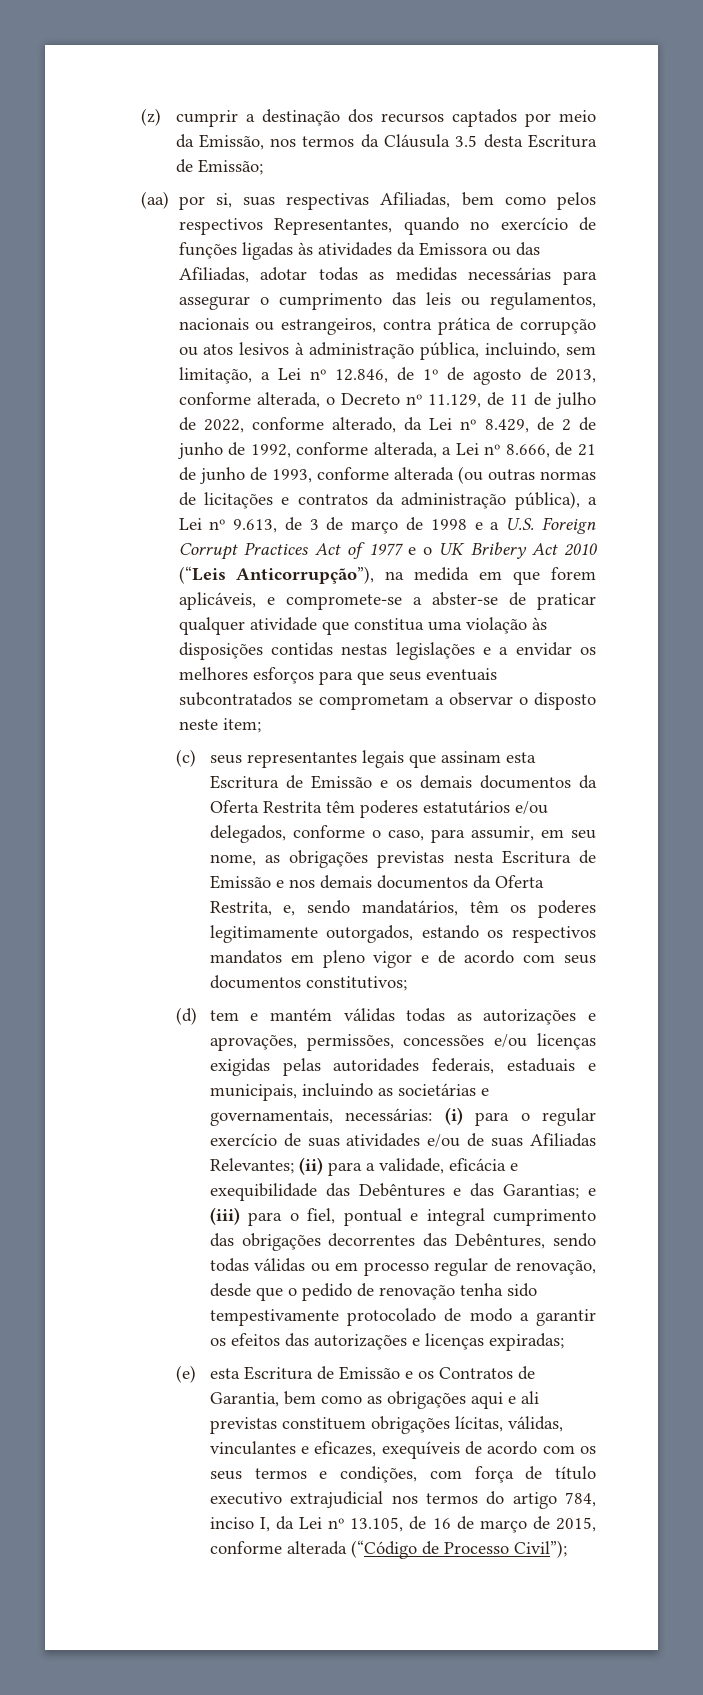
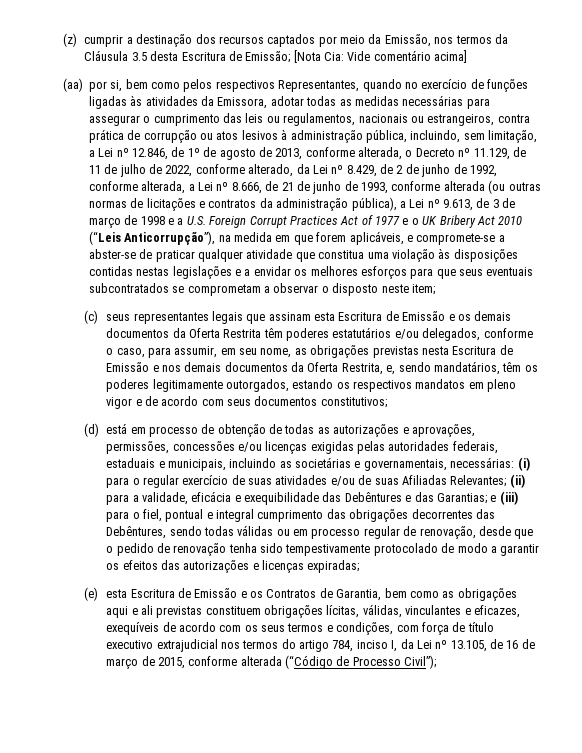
(263, 167) none -> [293,50,468,63] [Nota Cia: Vide comentário acima]
[242,192,451,210] suas respectivas Afiliadas, -> (123, 86) none
[418,242,540,256] [178,267,249,283] Emissora ou das Afiliadas, -> [217,97,268,109] Emissora,
[209,1008,395,1022] tem e mantém válidas -> [106,423,283,437] está em processo de obtenção de

